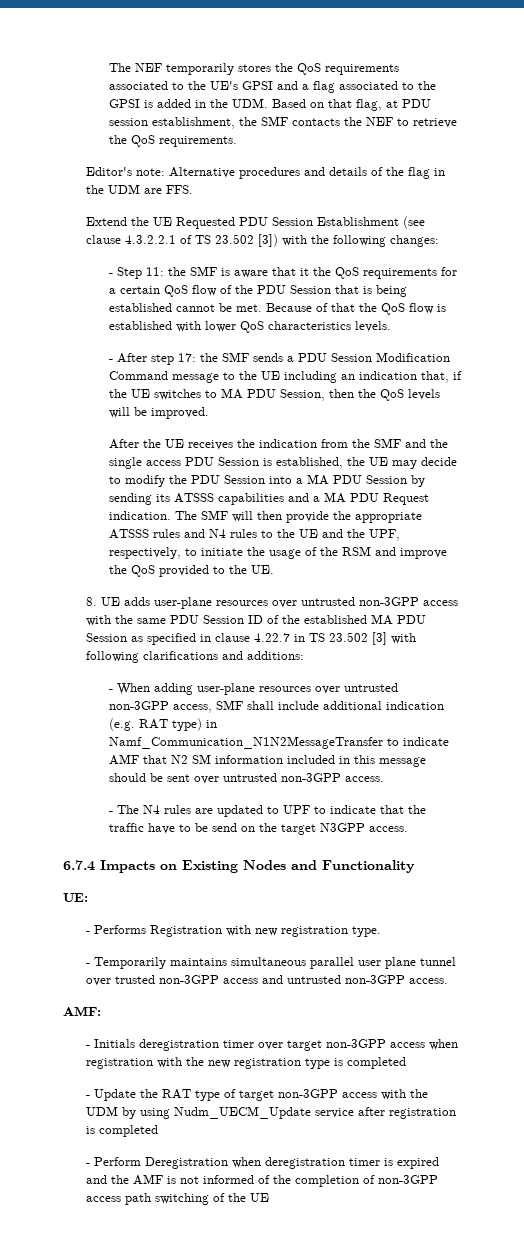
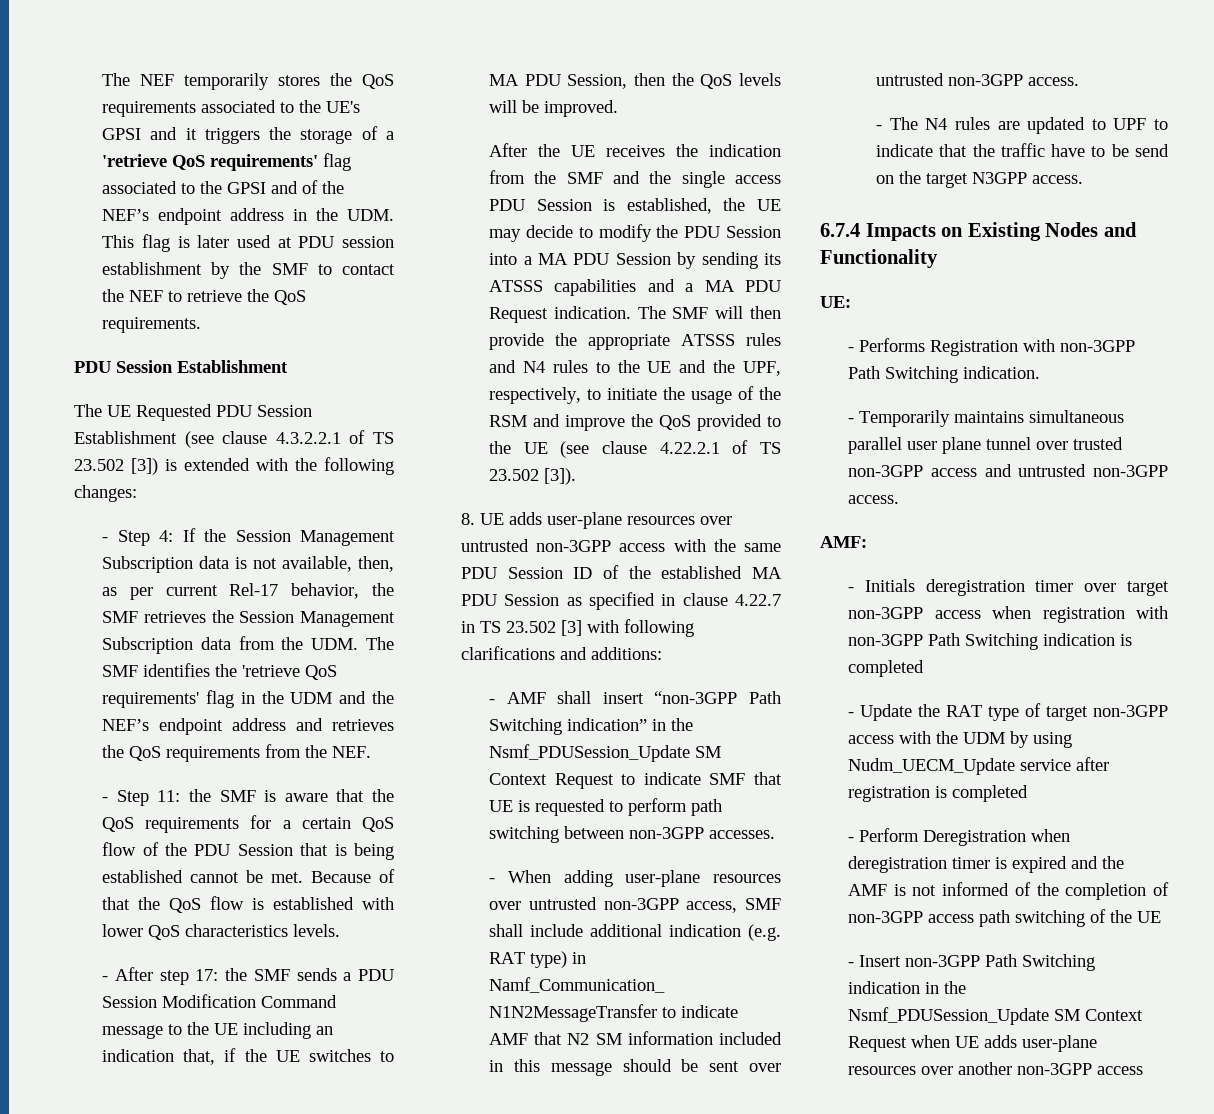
[301,84,309,90] a -> [185,126,395,144] [102,154,319,171] it triggers the storage of a 'retrieve QoS requirements'
[143,98,431,111] [108,116,340,129] is added in the UDM. Based on that flag, at PDU session establishment, the SMF contacts -> [271,180,345,194] [102,208,394,225] [102,234,395,252] [102,262,395,279] and of the NEF’s endpoint address in the UDM. This flag is later used at PDU session establishment by the SMF to contact
[85,167,445,179] [85,184,193,194] [85,217,149,226] Editor's note: Alternative procedures and details of the flag in the UDM are FFS. // Extend the -> [74,360,289,373] [74,404,103,417] PDU Session Establishment // The
(278, 240) none -> [165,458,251,471] is extended
(439, 241) none -> [102,528,395,546] [102,556,394,573] [102,583,394,600] [102,610,395,627] [102,636,394,654] [102,663,338,680] [102,690,394,708] [102,718,394,735] [102,744,372,762] // - Step 4: If the Session Management Subscription data is not available, then, as per current Rel-17 behavior, the SMF retrieves the Session Management Subscription data from the UDM. The SMF identifies the 'retrieve QoS requirements' flag in the UDM and the NEF’s endpoint address and retrieves the QoS requirements from the NEF.
[299,268,309,276] it -> (365, 795) none
[250,565,274,574] UE. -> [523,440,781,458] [489,468,577,485] UE (see clause 4.22.2.1 of TS 23.502 [3]).
(304, 655) none -> [489,691,781,704] [489,718,694,735] [489,744,722,762] [489,772,782,789] [489,798,723,816] [489,826,776,843] // - AMF shall insert “non-3GPP Path Switching indication” in the Nsmf_PDUSession_Update SM Context Request to indicate SMF that UE is requested to perform path switching between non-3GPP accesses.
[254,926,381,937] new registration type. -> [1060,340,1136,352] [848,366,1041,383] non-3GPP Path Switching indication.
[185,1057,330,1069] the new registration type -> [848,633,1116,650] non-3GPP Path Switching indication
(269, 1197) none -> [848,954,1096,971] [848,981,967,994] [848,1007,1144,1025] [848,1035,1098,1052] [848,1062,1144,1075] // - Insert non-3GPP Path Switching indication in the Nsmf_PDUSession_Update SM Context Request when UE adds user-plane resources over another non-3GPP access

